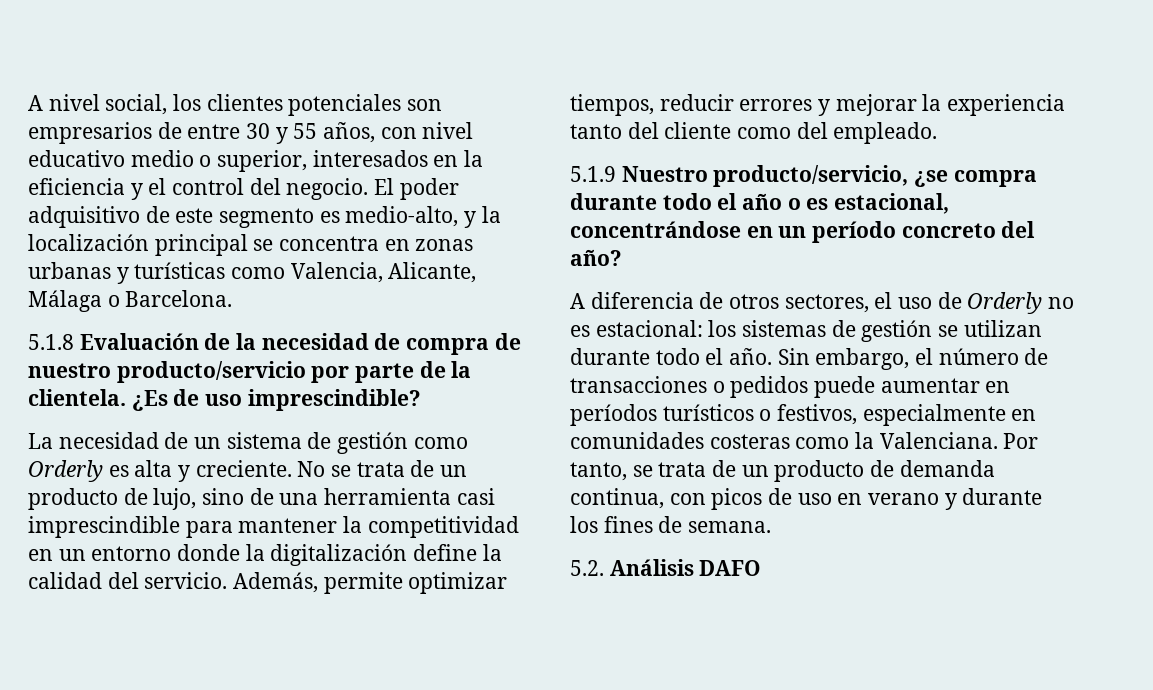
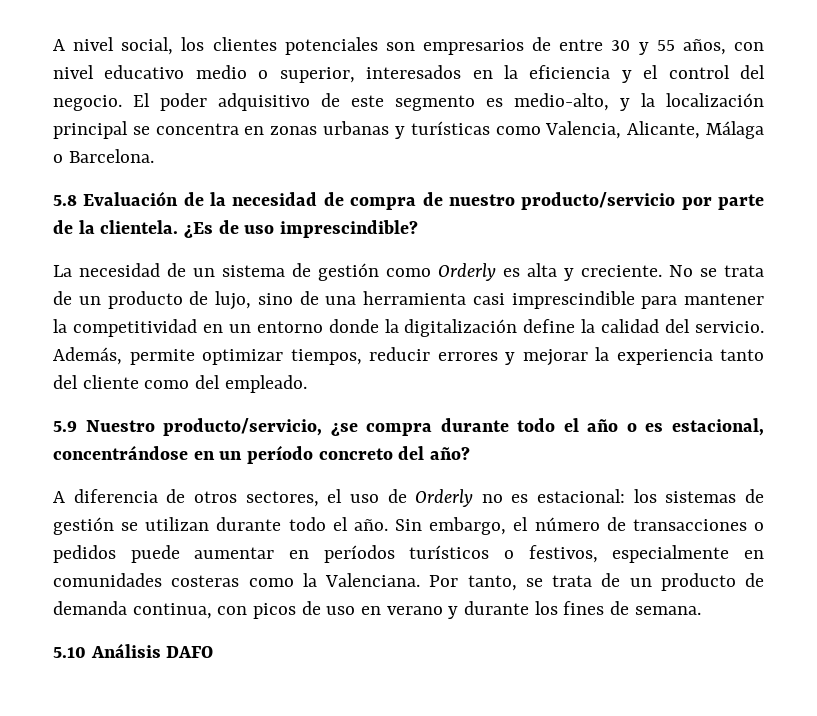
[28,334,74,350] 5.1.8 -> [53,195,77,206] 5.8
[570,166,616,182] 5.1.9 -> [53,421,77,432] 5.9
[570,560,604,576] 5.2. -> [53,647,86,658] 5.10

